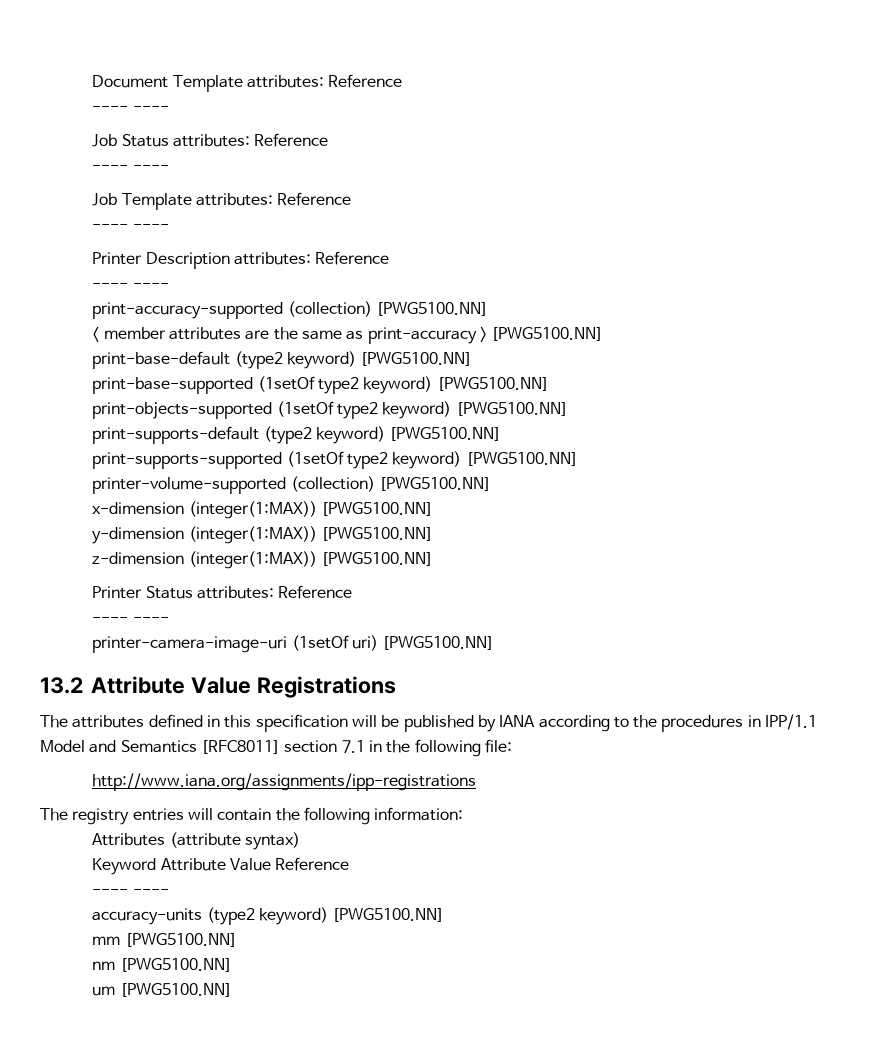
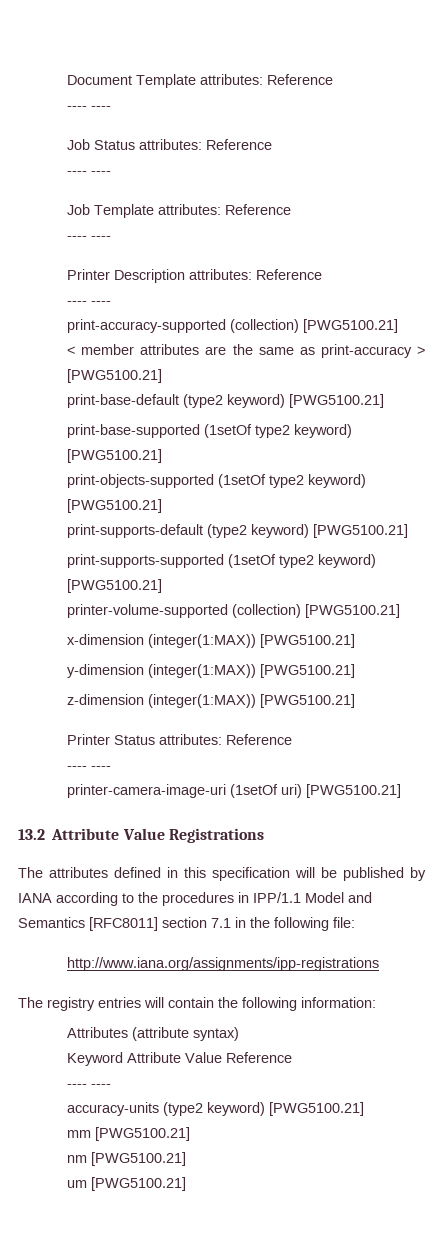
[376,302,489,316] [PWG5100.NN] -> [303,319,399,333] [PWG5100.21]
[491,327,604,341] [PWG5100.NN] -> [67,369,163,383] [PWG5100.21]
[360,352,473,366] [PWG5100.NN] -> [289,394,385,408] [PWG5100.21]
[436,377,549,391] [PWG5100.NN] -> [67,449,163,463] [PWG5100.21]
[455,402,568,416] [PWG5100.NN] -> [67,499,163,513] [PWG5100.21]
[389,427,502,441] [PWG5100.NN] -> [313,524,409,538] [PWG5100.21]
[465,452,578,466] [PWG5100.NN] -> [67,579,163,593] [PWG5100.21]
[379,477,492,491] [PWG5100.NN] -> [305,604,401,618] [PWG5100.21]
[321,502,434,516] [PWG5100.NN] -> [260,634,356,648] [PWG5100.21]
[321,527,434,541] [PWG5100.NN] -> [260,664,356,678] [PWG5100.21]
[321,552,434,566] [PWG5100.NN] -> [260,694,356,708] [PWG5100.21]
[382,636,495,650] [PWG5100.NN] -> [306,784,402,798] [PWG5100.21]
[332,908,445,922] [PWG5100.NN] -> [269,1102,365,1116] [PWG5100.21]
[124,933,237,947] [PWG5100.NN] -> [95,1127,191,1141] [PWG5100.21]
[119,958,232,972] [PWG5100.NN] -> [91,1152,187,1166] [PWG5100.21]
[119,983,232,997] [PWG5100.NN] -> [91,1177,187,1191] [PWG5100.21]

